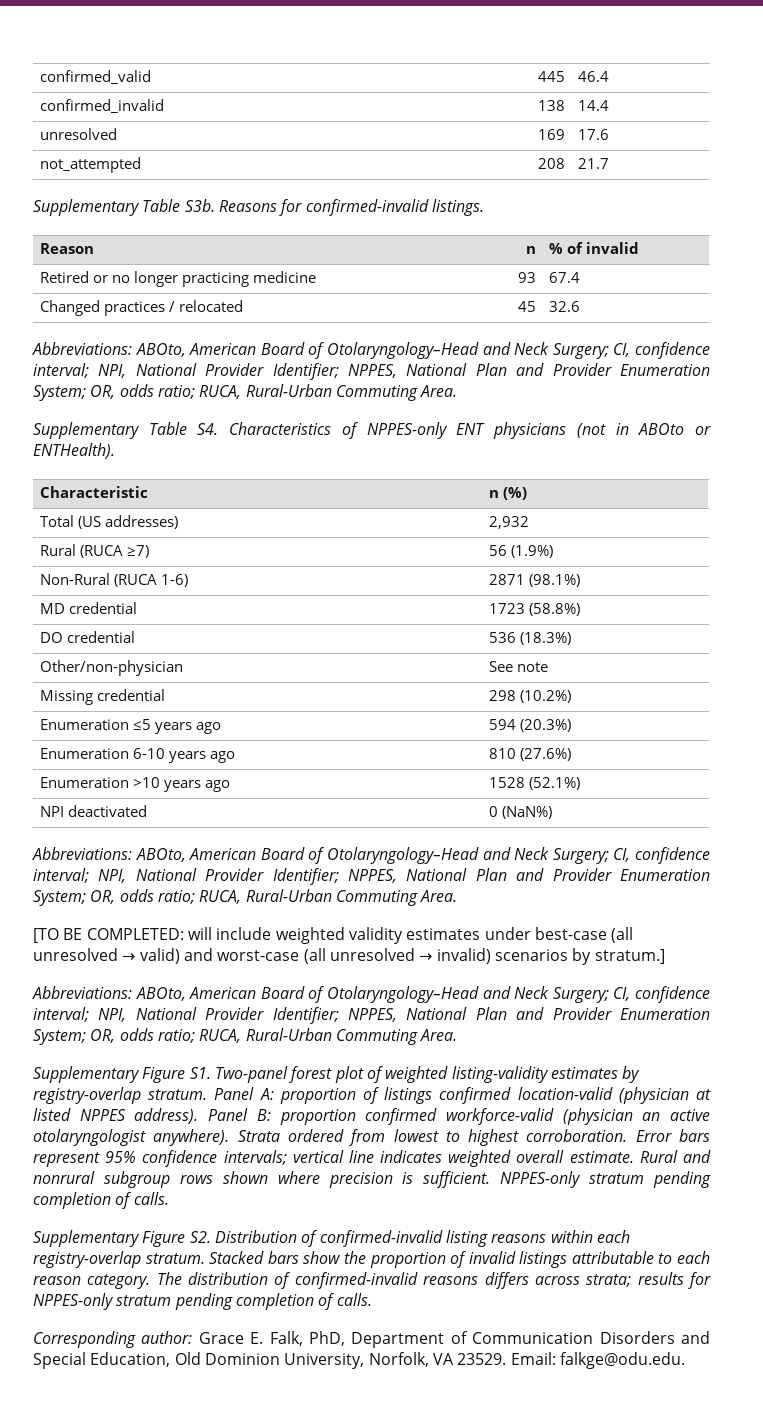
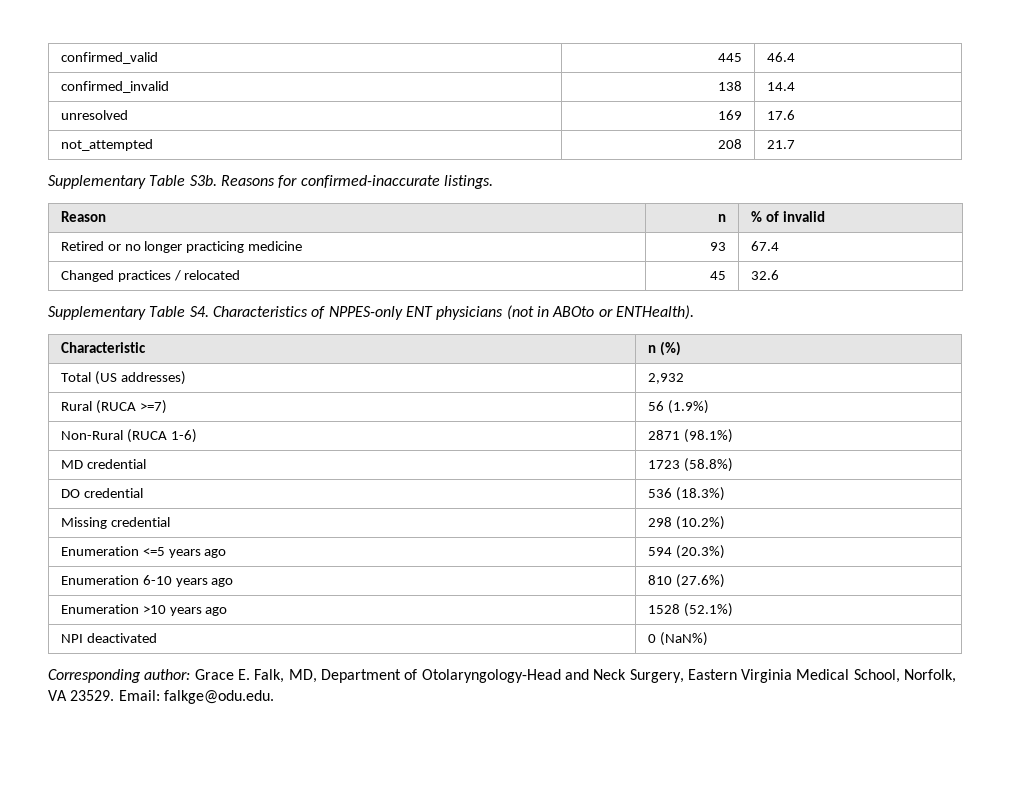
[305,199,429,216] confirmed-invalid -> [300,175,440,188] confirmed-inaccurate
[32,342,711,359] [33,363,711,380] [33,384,458,401] // Abbreviations: ABOto, American Board of Otolaryngology–Head and Neck Surgery; CI, confidence interval; NPI, National Provider Identifier; NPPES, National Plan and Provider Enumeration System; OR, odds ratio; RUCA, Rural-Urban Commuting Area. -> (779, 275) none
[127,545,150,558] ≥7) -> [139,400,167,414] >=7)
[40,660,184,676] [489,661,549,672] // Other/non-physician | See note -> (725, 494) none
[133,719,152,730] ≤5 -> [142,547,165,556] <=5
[32,847,711,864] [33,868,711,885] [33,889,458,906] [33,927,634,944] [33,948,665,965] [32,986,711,1003] [33,1007,711,1024] [33,1028,458,1045] [33,1066,641,1083] [33,1087,712,1104] [33,1108,711,1125] [33,1129,710,1146] [33,1150,711,1167] [33,1171,712,1188] [33,1192,169,1209] [33,1230,630,1247] [33,1251,710,1268] [33,1272,712,1289] [33,1293,372,1310] // Abbreviations: ABOto, American Board of Otolaryngology–Head and Neck Surgery; CI, confidence interval; NPI, National Provider Identifier; NPPES, National Plan and Provider Enumeration System; OR, odds ratio; RUCA, Rural-Urban Commuting Area. // [TO BE COMPLETED: will include weighted validity estimates under best-case (all unresolved → valid) and worst-case (all unresolved → invalid) scenarios by stratum.] // Abbreviations: ABOto, American Board of Otolaryngology–Head and Neck Surgery; CI, confidence interval; NPI, National Provider Identifier; NPPES, National Plan and Provider Enumeration System; OR, odds ratio; RUCA, Rural-Urban Commuting Area. // Supplementary Figure S1. Two-panel forest plot of weighted listing-validity estimates by registry-overlap stratum. Panel A: proportion of listings confirmed location-valid (physician at listed NPPES address). Panel B: proportion confirmed workforce-valid (physician an active otolaryngologist anywhere). Strata ordered from lowest to highest corroboration. Error bars represent 95% confidence intervals; vertical line indicates weighted overall estimate. Rural and nonrural subgroup rows shown where precision is sufficient. NPPES-only stratum pending completion of calls. // Supplementary Figure S2. Distribution of confirmed-invalid listing reasons within each registry-overlap stratum. Stacked bars show the proportion of invalid listings attributable to each reason category. The distribution of confirmed-invalid reasons differs across strata; results for NPPES-only stratum pending completion of calls. -> (708, 639) none
[309,1331,346,1346] PhD, -> [288,669,317,683] MD,
[472,1331,711,1344] [33,1352,365,1369] Communication Disorders and Special Education, Old Dominion University, -> [421,669,900,683] Otolaryngology-Head and Neck Surgery, Eastern Virginia Medical School,

